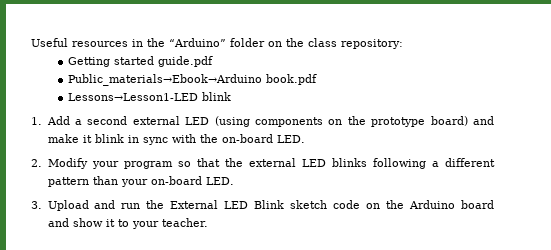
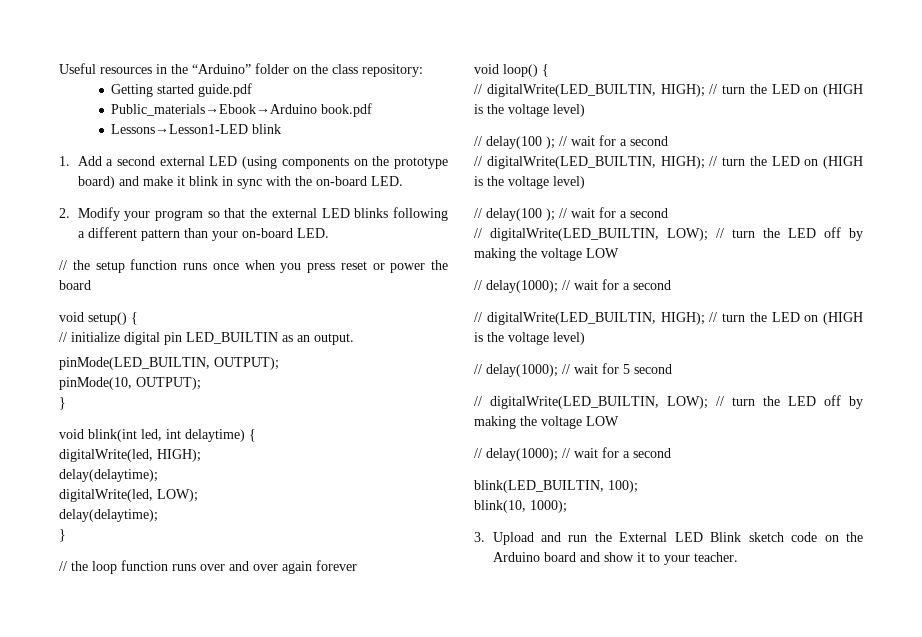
(234, 181) none -> [59,259,448,273] [59,280,91,290] [59,312,138,325] [59,332,354,345] [59,357,279,370] [59,377,201,390] [59,397,66,410] [59,429,256,442] [59,449,201,462] [59,469,158,482] [59,489,198,502] [59,509,158,522] [59,529,66,542] [59,560,357,574] [474,64,549,77] [474,84,863,97] [474,104,585,117] [474,135,668,149] [474,156,863,169] [474,176,585,189] [474,207,668,221] [474,227,863,241] [474,248,619,261] [474,279,671,293] [474,312,863,325] [474,332,585,345] [474,363,672,377] [474,395,863,409] [474,416,619,429] [474,447,671,461] [474,480,638,493] [474,500,567,513] // // the setup function runs once when you press reset or power the board // void setup() { // // initialize digital pin LED_BUILTIN as an output. // pinMode(LED_BUILTIN, OUTPUT); // pinMode(10, OUTPUT); // } // void blink(int led, int delaytime) { // digitalWrite(led, HIGH); // delay(delaytime); // digitalWrite(led, LOW); // delay(delaytime); // } // // the loop function runs over and over again forever // void loop() { // // digitalWrite(LED_BUILTIN, HIGH); // turn the LED on (HIGH is the voltage level) // // delay(100 ); // wait for a second // // digitalWrite(LED_BUILTIN, HIGH); // turn the LED on (HIGH is the voltage level) // // delay(100 ); // wait for a second // // digitalWrite(LED_BUILTIN, LOW); // turn the LED off by making the voltage LOW // // delay(1000); // wait for a second // // digitalWrite(LED_BUILTIN, HIGH); // turn the LED on (HIGH is the voltage level) // // delay(1000); // wait for 5 second // // digitalWrite(LED_BUILTIN, LOW); // turn the LED off by making the voltage LOW // // delay(1000); // wait for a second // blink(LED_BUILTIN, 100); // blink(10, 1000);

